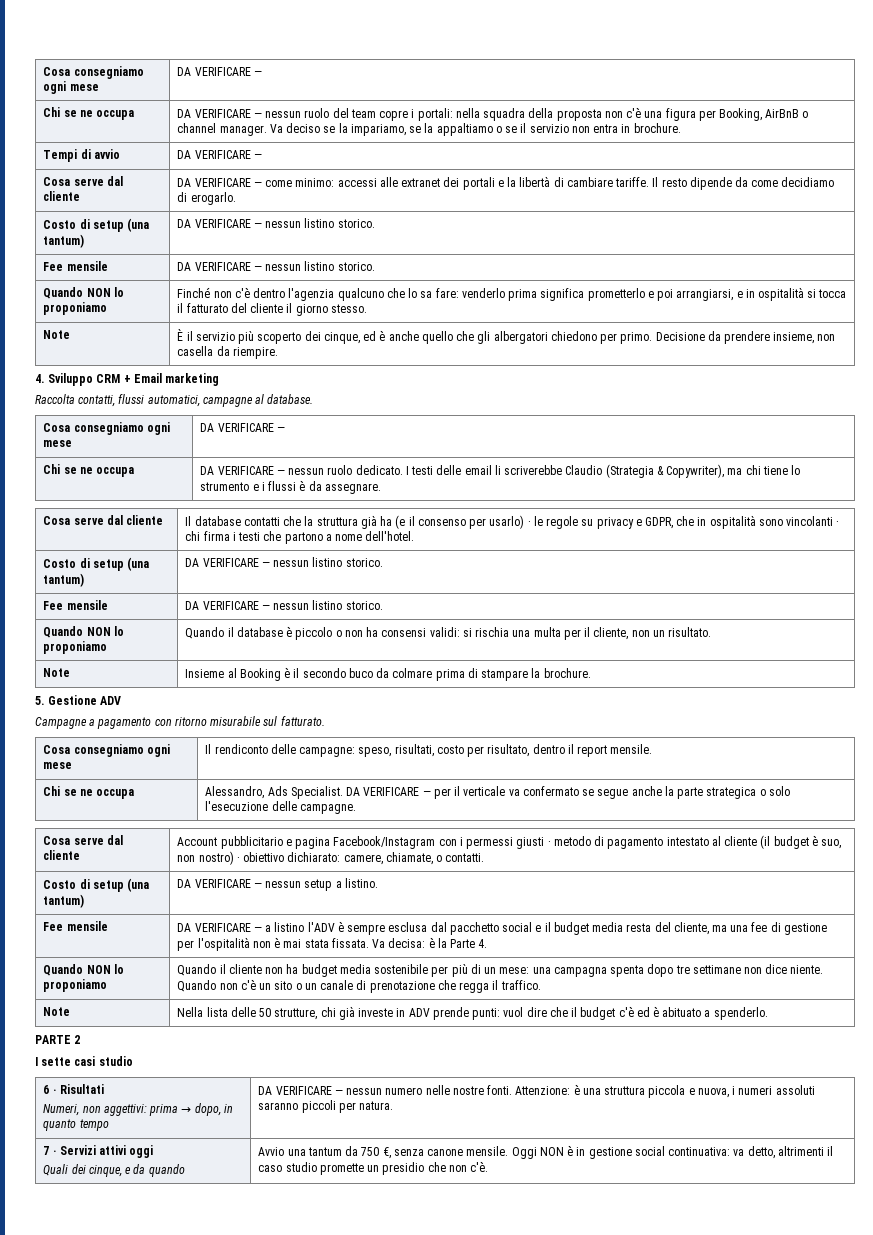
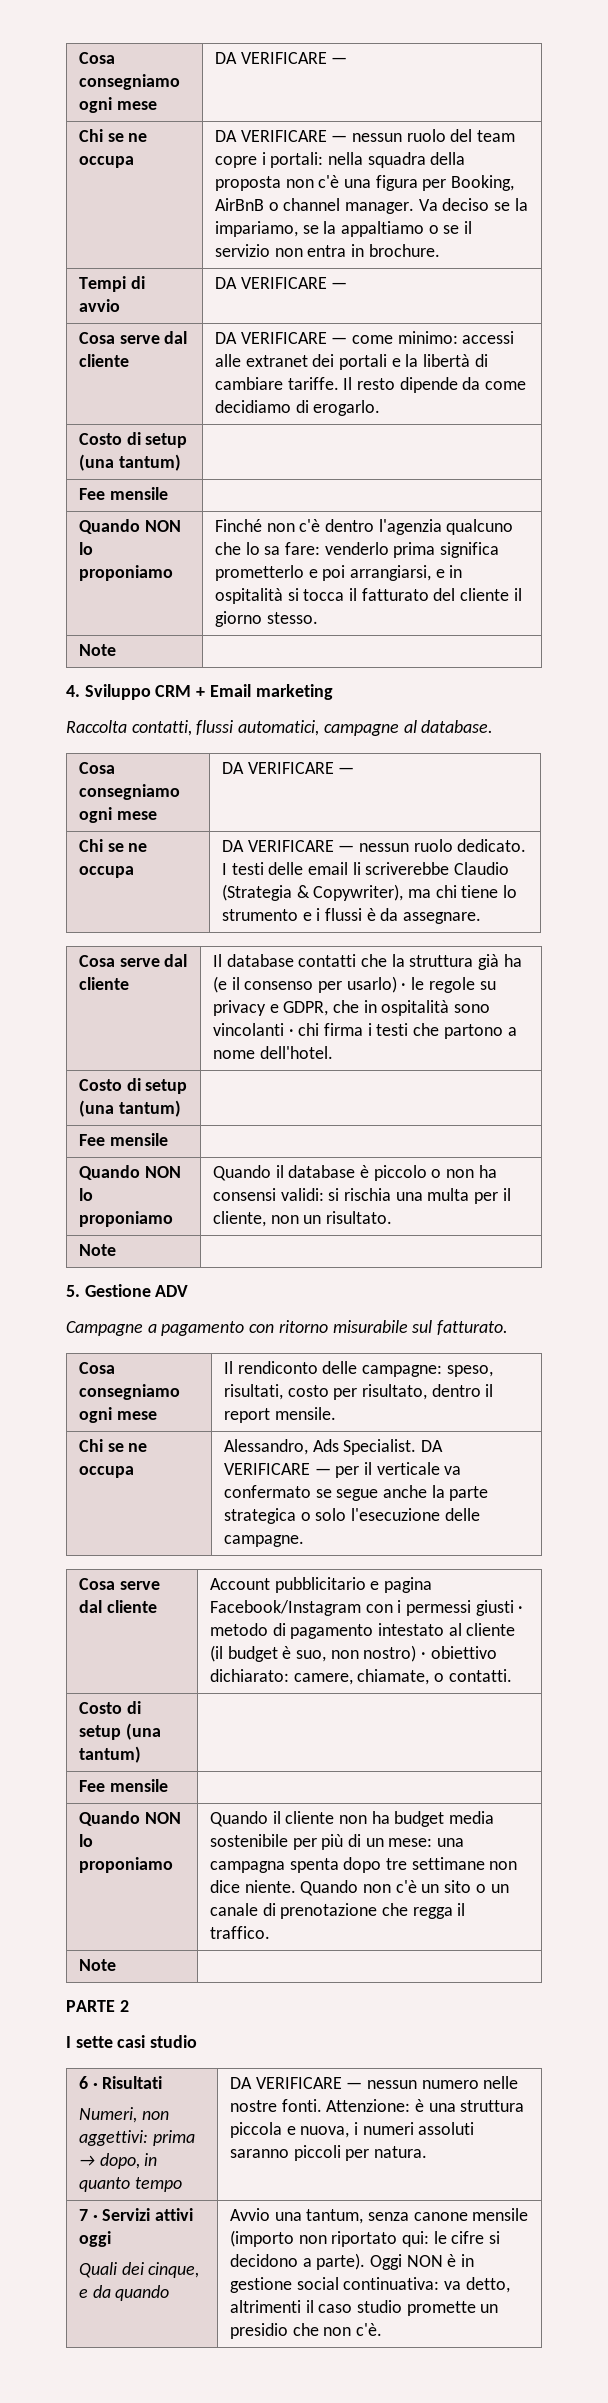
[177,218,375,228] [43,261,108,271] [177,261,375,271] DA VERIFICARE — nessun listino storico. // Fee mensile | DA VERIFICARE — nessun listino storico. -> [78,487,168,500] // Fee mensile |
[177,329,836,344] [177,346,278,359] È il servizio più scoperto dei cinque, ed è anche quello che gli albergatori chiedono per primo. Decisione da prendere insieme, non casella da riempire. -> (116, 650) none
[185,557,383,567] [43,600,108,610] [185,600,383,610] DA VERIFICARE — nessun listino storico. // Fee mensile | DA VERIFICARE — nessun listino storico. -> [78,1133,168,1146] // Fee mensile |
[185,667,591,681] Insieme al Booking è il secondo buco da colmare prima di stampare la brochure. -> (116, 1250) none
[177,878,378,891] [43,921,108,931] [177,921,827,935] [177,937,488,951] DA VERIFICARE — nessun setup a listino. // Fee mensile | DA VERIFICARE — a listino l'ADV è sempre esclusa dal pacchetto social e il budget media resta del cliente, ma una fee di gestione per l'ospitalità non è mai stata fissata. Va decisa: è la Parte 4. -> [78,1779,168,1792] // Fee mensile |
[177,1006,768,1020] Nella lista delle 50 strutture, chi già investe in ADV prende punti: vuol dire che il budget c'è ed è abituato a spenderlo. -> (116, 1965) none
[307,1146,509,1159] tantum da 750 €, senza canone mensile. -> [306,2208,529,2224] [229,2230,501,2247] [229,2253,366,2270] tantum, senza canone mensile (importo non riportato qui: le cifre si decidono a parte).

